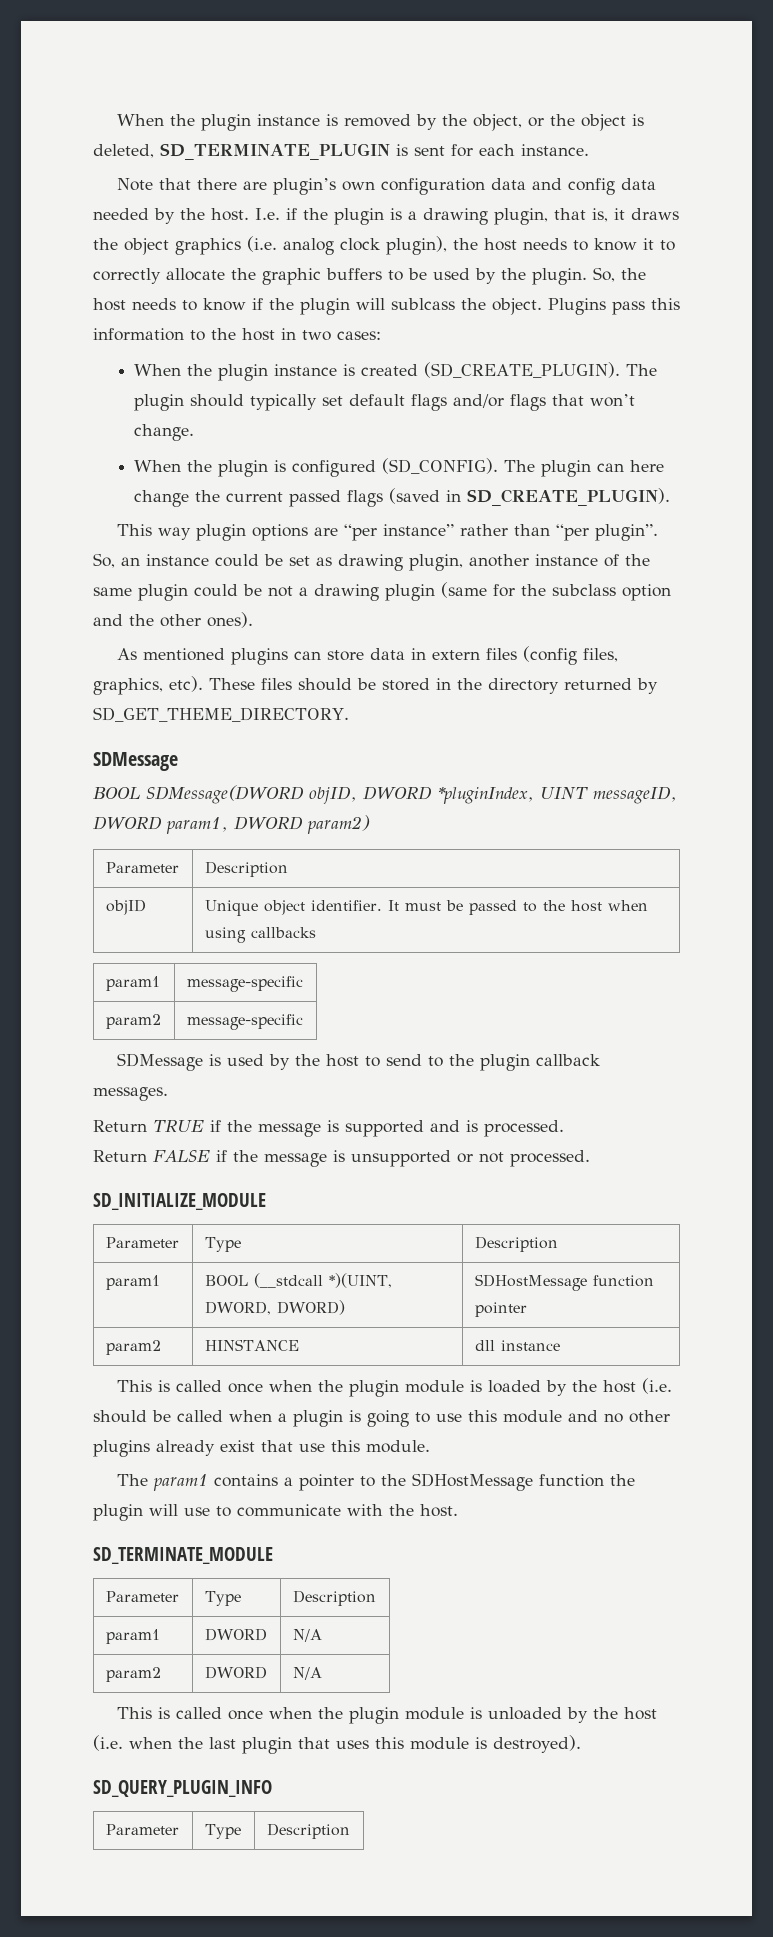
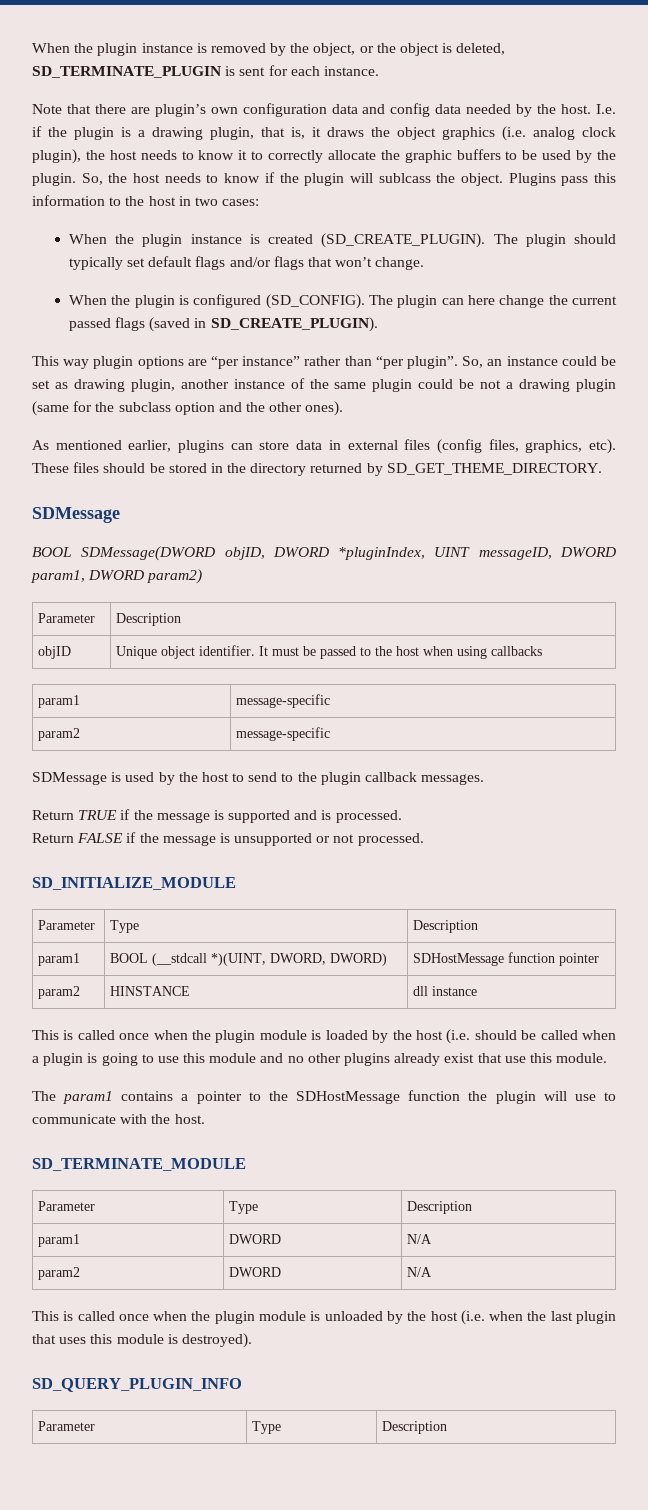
(226, 654) none -> [128,440,172,452] earlier,
[432,650,481,660] extern -> [347,440,398,450] external

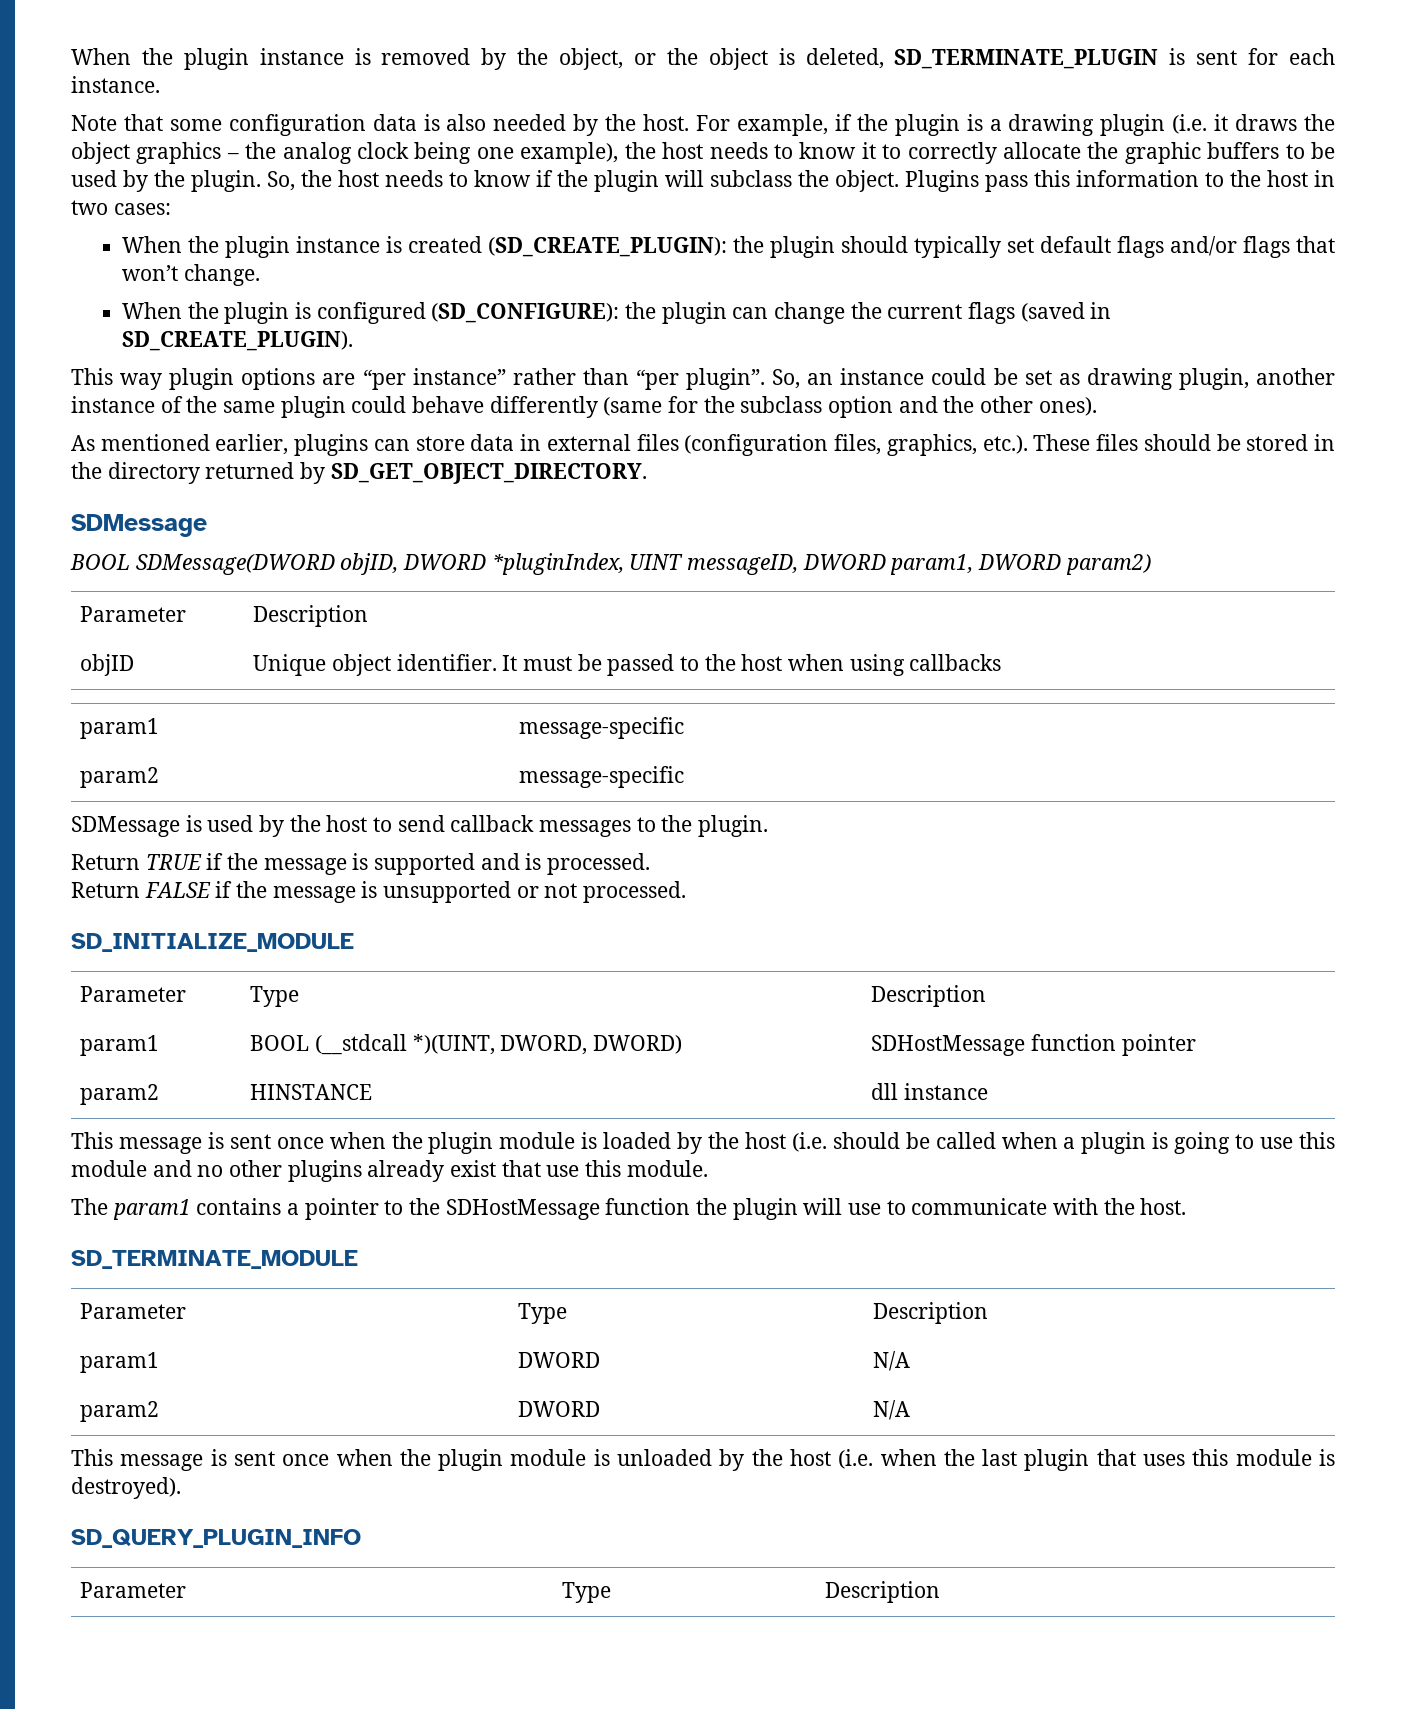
[94,103,462,117] there are plugin’s own configuration data and config data -> [169,114,487,136] some configuration data is also
[595,104,616,114] I.e. -> [696,114,828,136] For example,
[210,127,305,140] plugin, that is, -> [1100,114,1208,136] plugin (i.e.
[502,126,616,141] [32,149,81,164] (i.e. analog clock plugin), -> [226,142,619,164] – the analog clock being one example),
[378,173,431,183] sublcass -> [710,170,792,187] subclass
[321,233,518,248] (SD_CREATE_PLUGIN). The -> [487,236,764,257] (SD_CREATE_PLUGIN): the
[265,294,393,309] (SD_CONFIG). The -> [431,302,656,323] (SD_CONFIGURE): the
[467,295,495,305] here -> (769, 313) none
[68,318,111,331] passed -> (963, 311) none
[459,379,616,392] be not a drawing plugin -> [412,396,598,418] behave differently
[436,439,482,454] (config -> [684,434,829,456] (configuration
[589,439,616,454] etc). -> [982,435,1028,454] etc.).
[386,463,602,475] SD_GET_THEME_DIRECTORY. -> [330,463,647,484] SD_GET_OBJECT_DIRECTORY.
[281,772,485,785] to the plugin callback messages. -> [450,815,769,837] callback messages to the plugin.
[63,1030,115,1040] is called -> [118,1132,271,1154] message is sent
[63,1311,115,1321] is called -> [120,1449,275,1471] message is sent

